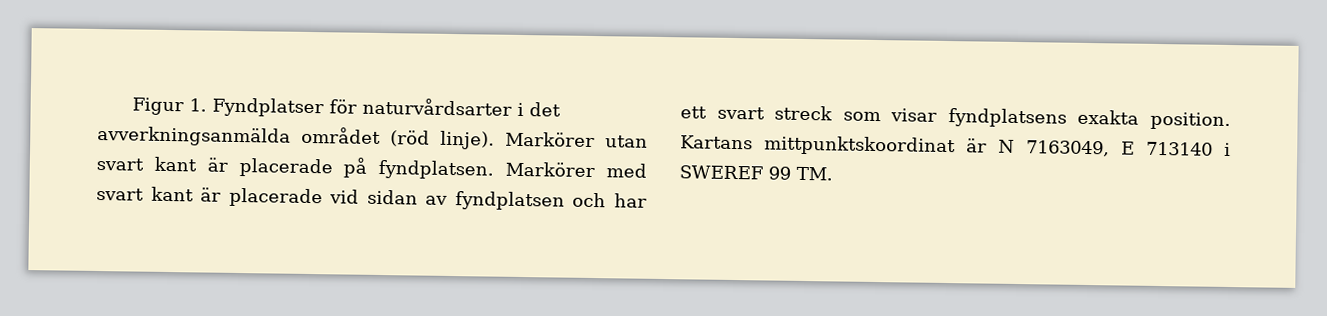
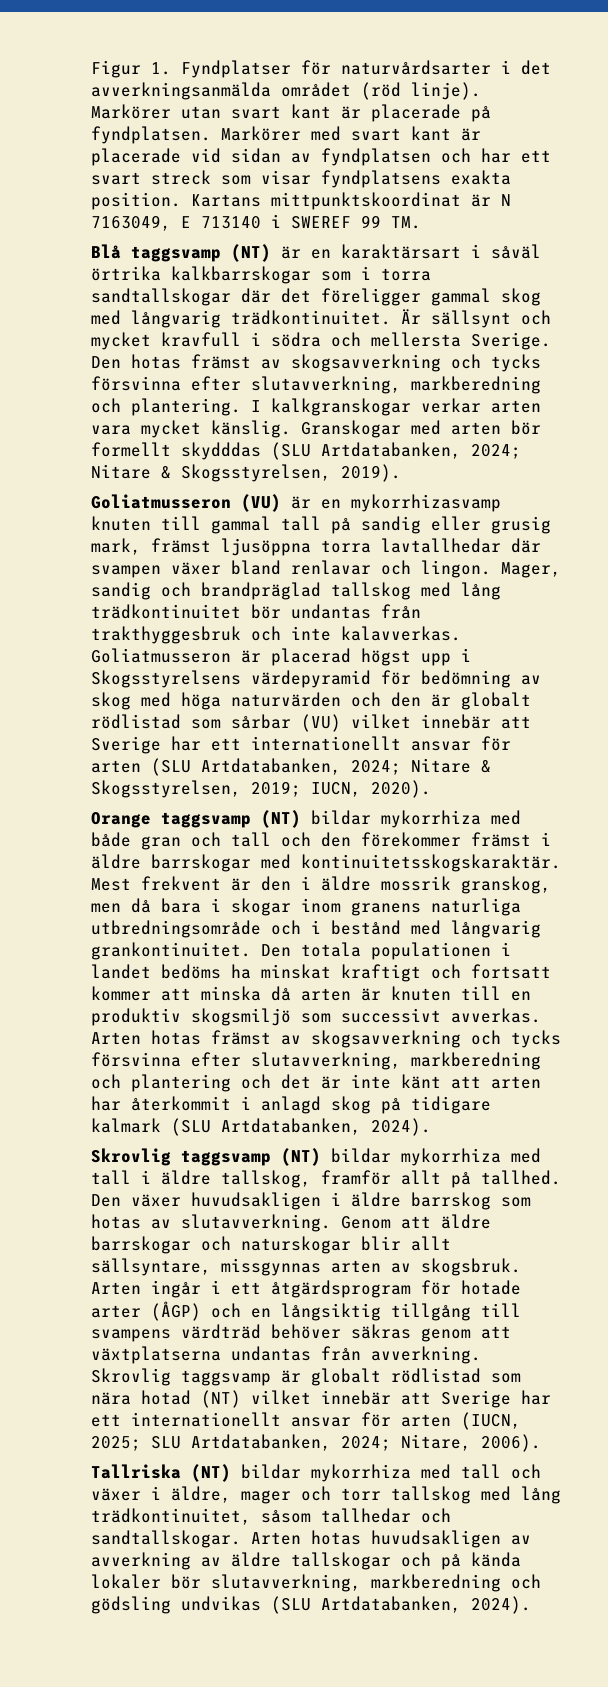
(833, 173) none -> [91,244,541,262] [91,266,431,284] [91,288,541,306] [91,309,551,328] [91,332,551,350] [91,354,541,372] [91,376,541,394] [91,398,541,416] [91,420,541,438] [91,442,521,460] [91,464,401,482] [91,494,501,512] [91,516,551,534] [91,538,541,556] [91,560,561,578] [91,582,501,600] [91,604,421,619] [91,626,461,644] [91,648,471,666] [91,670,541,688] [91,692,531,710] [91,714,531,732] [91,736,511,754] [91,758,491,776] [91,780,431,798] [91,810,521,828] [91,832,551,850] [91,854,561,872] [91,876,551,894] [91,898,521,916] [91,920,541,938] [91,942,511,960] [91,964,551,982] [91,986,531,1001] [91,1008,541,1026] [91,1030,561,1048] [91,1052,541,1070] [91,1074,541,1092] [91,1096,491,1114] [91,1118,431,1136] [91,1148,541,1166] [91,1170,561,1188] [91,1192,531,1210] [91,1214,491,1232] [91,1236,451,1254] [91,1258,521,1276] [91,1280,521,1298] [91,1301,521,1321] [91,1324,511,1342] [91,1346,481,1364] [91,1368,521,1386] [91,1390,551,1408] [91,1412,521,1430] [91,1434,541,1452] [91,1464,541,1482] [91,1486,561,1504] [91,1508,451,1525] [91,1530,531,1548] [91,1552,521,1570] [91,1574,541,1592] [91,1596,531,1614] // Blå taggsvamp (NT) är en karaktärsart i såväl örtrika kalkbarrskogar som i torra sandtallskogar där det föreligger gammal skog med långvarig trädkontinuitet. Är sällsynt och mycket kravfull i södra och mellersta Sverige. Den hotas främst av skogsavverkning och tycks försvinna efter slutavverkning, markberedning och plantering. I kalkgranskogar verkar arten vara mycket känslig. Granskogar med arten bör formellt skydddas (SLU Artdatabanken, 2024; Nitare & Skogsstyrelsen, 2019). // Goliatmusseron (VU) är en mykorrhizasvamp knuten till gammal tall på sandig eller grusig mark, främst ljusöppna torra lavtallhedar där svampen växer bland renlavar och lingon. Mager, sandig och brandpräglad tallskog med lång trädkontinuitet bör undantas från trakthyggesbruk och inte kalavverkas. Goliatmusseron är placerad högst upp i Skogsstyrelsens värdepyramid för bedömning av skog med höga naturvärden och den är globalt rödlistad som sårbar (VU) vilket innebär att Sverige har ett internationellt ansvar för arten (SLU Artdatabanken, 2024; Nitare & Skogsstyrelsen, 2019; IUCN, 2020). // Orange taggsvamp (NT) bildar mykorrhiza med både gran och tall och den förekommer främst i äldre barrskogar med kontinuitetsskogskaraktär. Mest frekvent är den i äldre mossrik granskog, men då bara i skogar inom granens naturliga utbredningsområde och i bestånd med långvarig grankontinuitet. Den totala populationen i landet bedöms ha minskat kraftigt och fortsatt kommer att minska då arten är knuten till en produktiv skogsmiljö som successivt avverkas. Arten hotas främst av skogsavverkning och tycks försvinna efter slutavverkning, markberedning och plantering och det är inte känt att arten har återkommit i anlagd skog på tidigare kalmark (SLU Artdatabanken, 2024). // Skrovlig taggsvamp (NT) bildar mykorrhiza med tall i äldre tallskog, framför allt på tallhed. Den växer huvudsakligen i äldre barrskog som hotas av slutavverkning. Genom att äldre barrskogar och naturskogar blir allt sällsyntare, missgynnas arten av skogsbruk. Arten ingår i ett åtgärdsprogram för hotade arter (ÅGP) och en långsiktig tillgång till svampens värdträd behöver säkras genom att växtplatserna undantas från avverkning. Skrovlig taggsvamp är globalt rödlistad som nära hotad (NT) vilket innebär att Sverige har ett internationellt ansvar för arten (IUCN, 2025; SLU Artdatabanken, 2024; Nitare, 2006). // Tallriska (NT) bildar mykorrhiza med tall och växer i äldre, mager och torr tallskog med lång trädkontinuitet, såsom tallhedar och sandtallskogar. Arten hotas huvudsakligen av avverkning av äldre tallskogar och på kända lokaler bör slutavverkning, markberedning och gödsling undvikas (SLU Artdatabanken, 2024).

